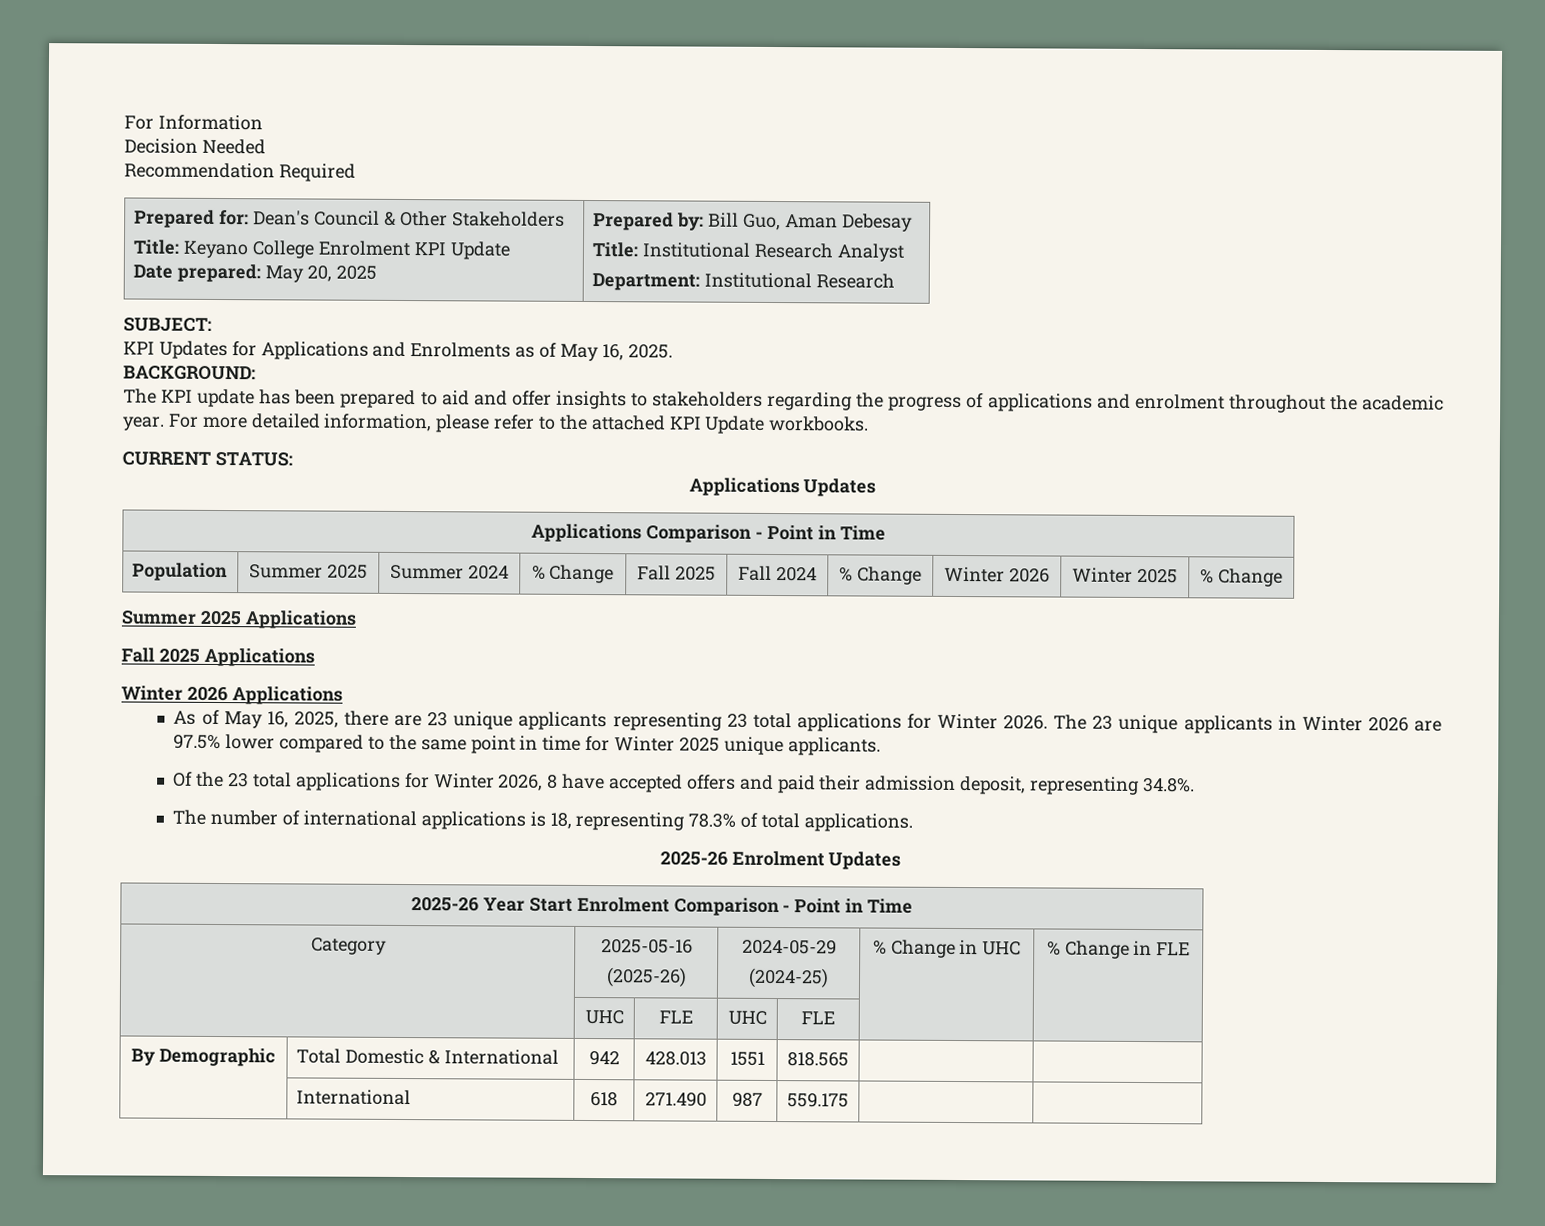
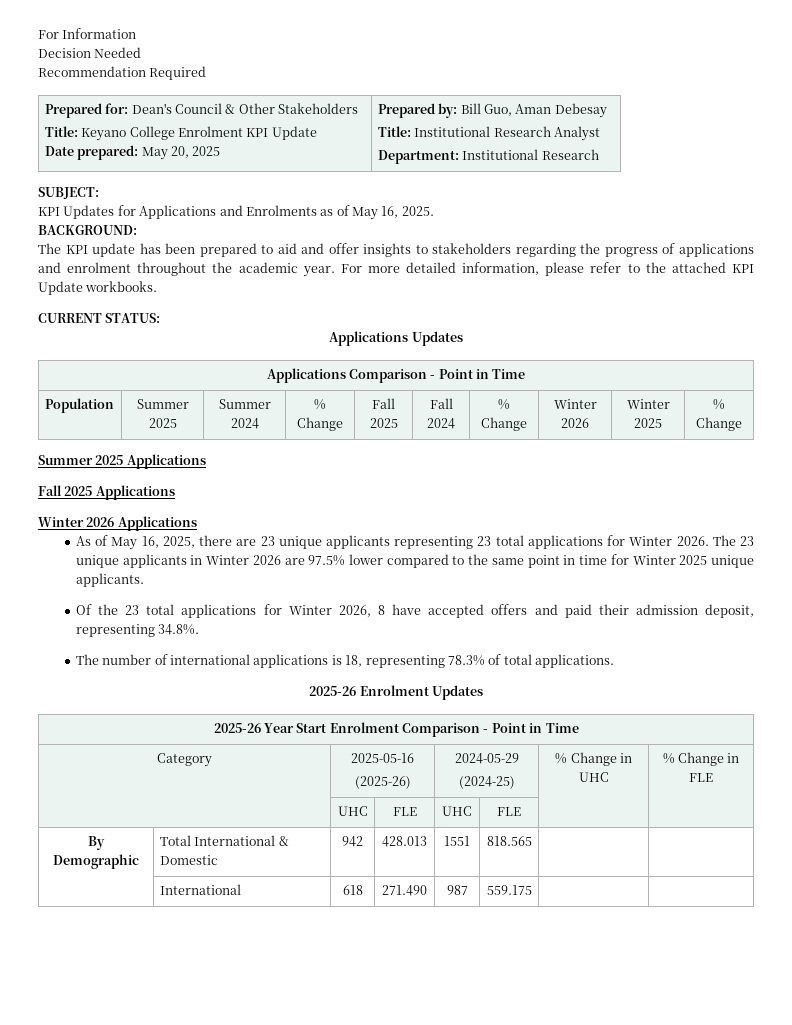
(342, 1056) none -> [194,835,289,846] International &
[428,1049,559,1065] & International -> (218, 860) none

